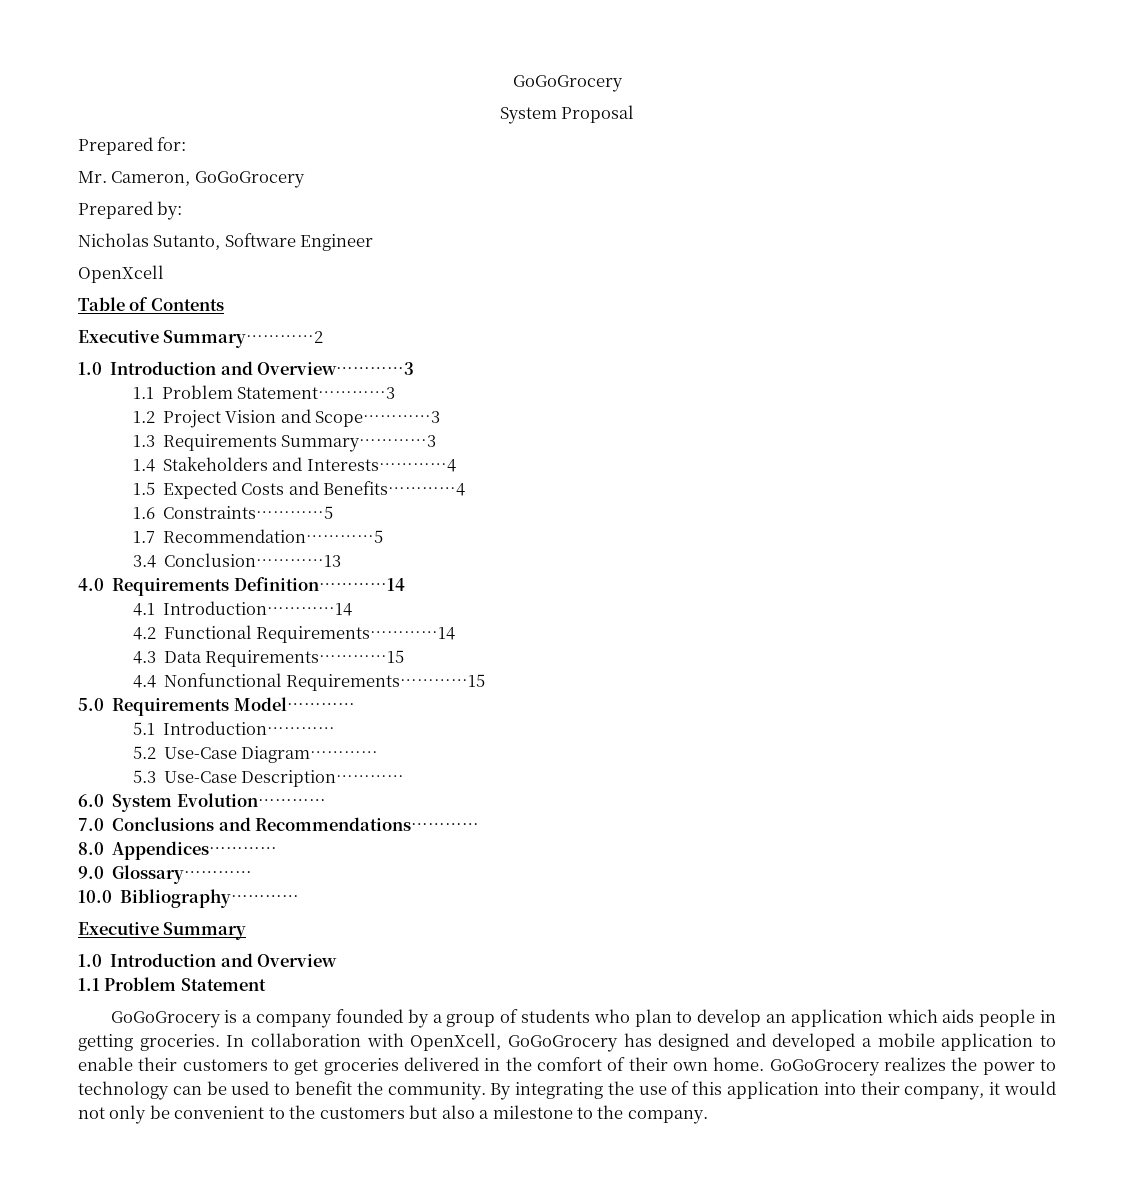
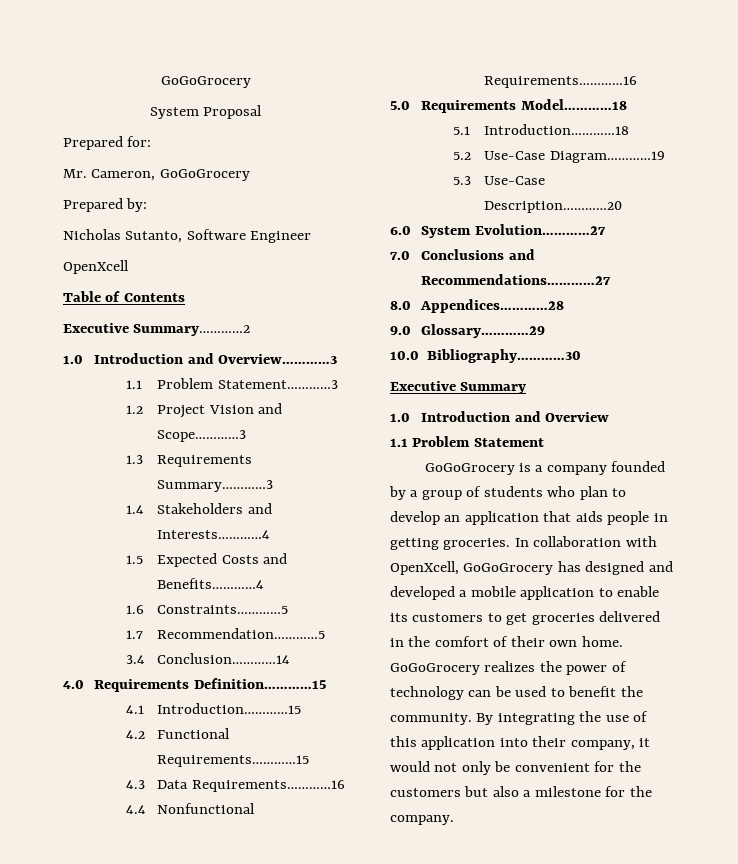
[163,553,341,567] Conclusion…………13 -> [157,653,291,664] Conclusion…………14
[233,577,405,591] Definition…………14 -> [193,678,326,689] Definition…………15
[162,601,352,616] Introduction…………14 -> [157,703,302,714] Introduction…………15
[256,626,456,643] Requirements…………14 -> [157,755,310,767] Requirements…………15
[205,650,405,667] Requirements…………15 -> [191,780,345,792] Requirements…………16
[286,674,486,691] Requirements…………15 -> [484,76,638,88] Requirements…………16
[233,697,355,711] Model………… -> [520,99,627,110] Model…………18
[162,721,335,735] Introduction………… -> [484,124,630,135] Introduction…………18
[241,746,379,763] Diagram………… -> [549,151,665,163] Diagram…………19
[241,770,405,787] Description………… -> [484,201,623,213] Description…………20
[176,793,326,807] Evolution………… -> [474,224,606,235] Evolution…………27
[255,817,480,831] Recommendations………… -> [421,274,612,285] Recommendations…………27
[112,841,278,860] Appendices………… -> [420,299,565,313] Appendices…………28
[112,865,253,884] Glossary………… -> [421,324,546,338] Glossary…………29
[120,889,300,908] Bibliography………… -> [427,349,582,363] Bibliography…………30
[886,1009,938,1023] which -> [543,511,572,522] that
[138,1057,178,1071] their -> [390,613,408,622] its
[1040,1059,1057,1071] to -> [611,661,627,672] of
[268,1107,285,1119] to -> [594,761,615,772] for
[577,1107,594,1119] to -> [605,786,626,797] for

